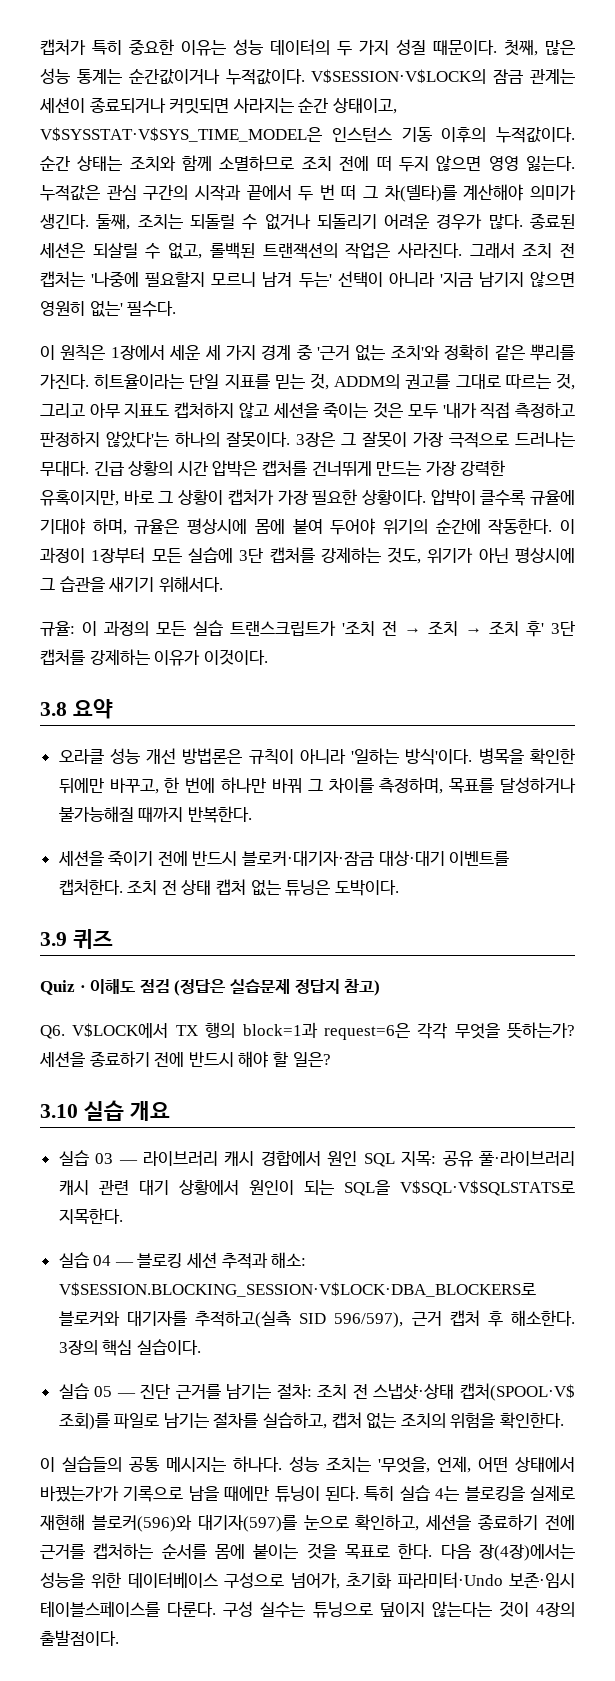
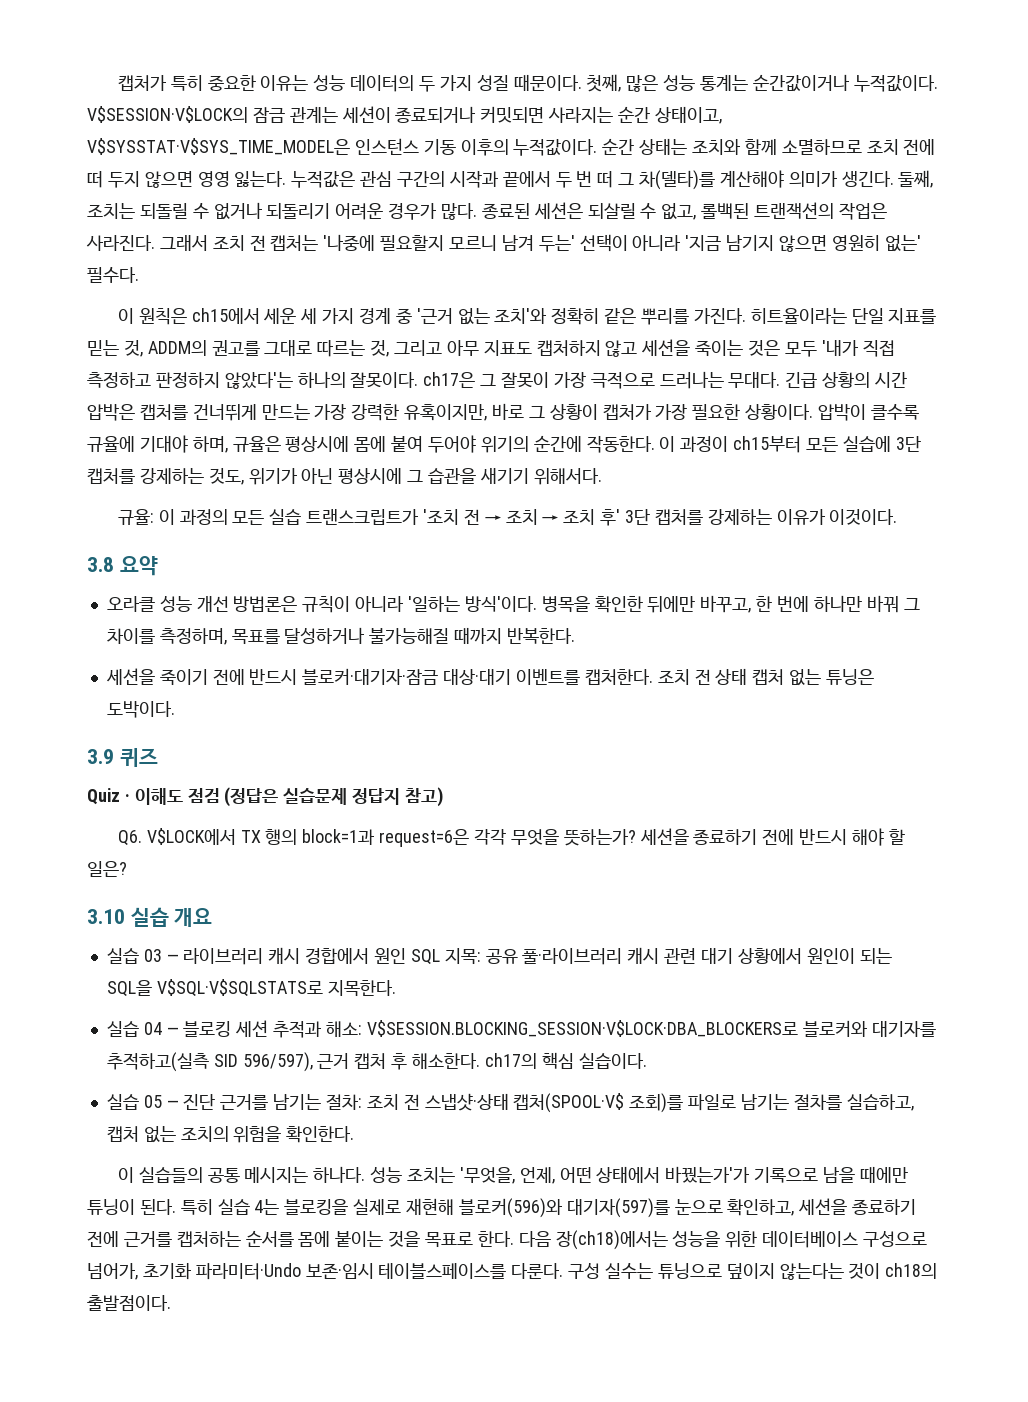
[110,345,165,360] 1장에서 -> [191,308,260,324] ch15에서
[296,432,335,447] 3장은 -> [423,372,476,388] ch17은
[91,547,146,564] 1장부터 -> [733,436,802,453] ch15부터
[58,1340,98,1355] 3장의 -> [484,1053,537,1069] ch17의
[478,1544,575,1561] 장(4장)에서는 -> [555,1230,668,1250] 장(ch18)에서는
[536,1602,575,1617] 4장의 -> [885,1263,938,1279] ch18의

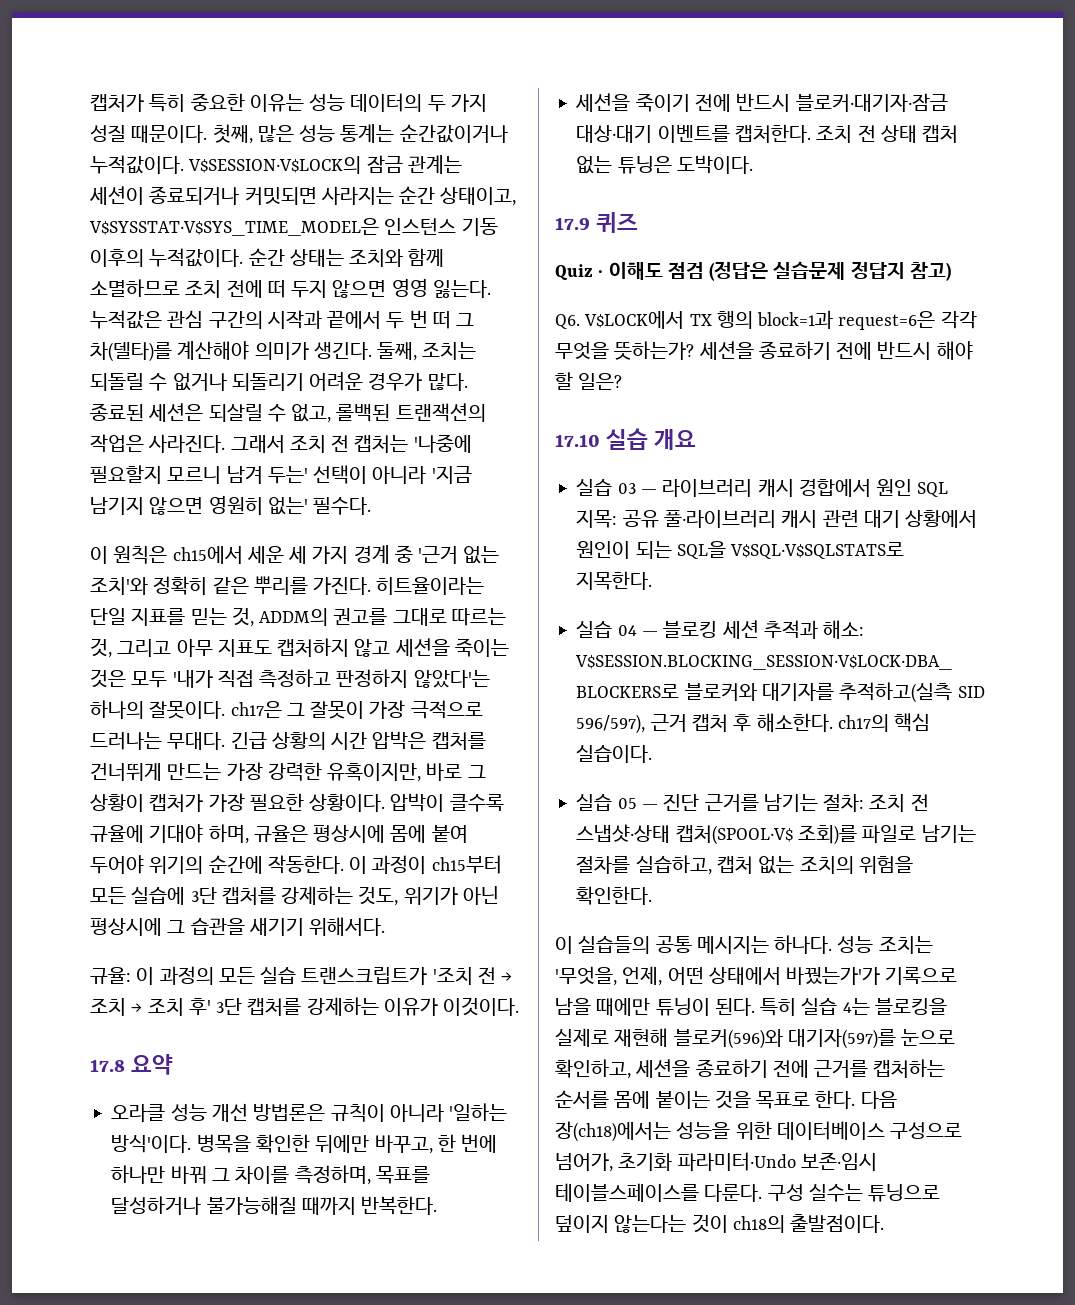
[87,557,114,572] 3.8 -> [90,1059,125,1072] 17.8
[87,749,114,764] 3.9 -> [555,217,590,230] 17.9
[87,909,125,924] 3.10 -> [555,434,600,447] 17.10

